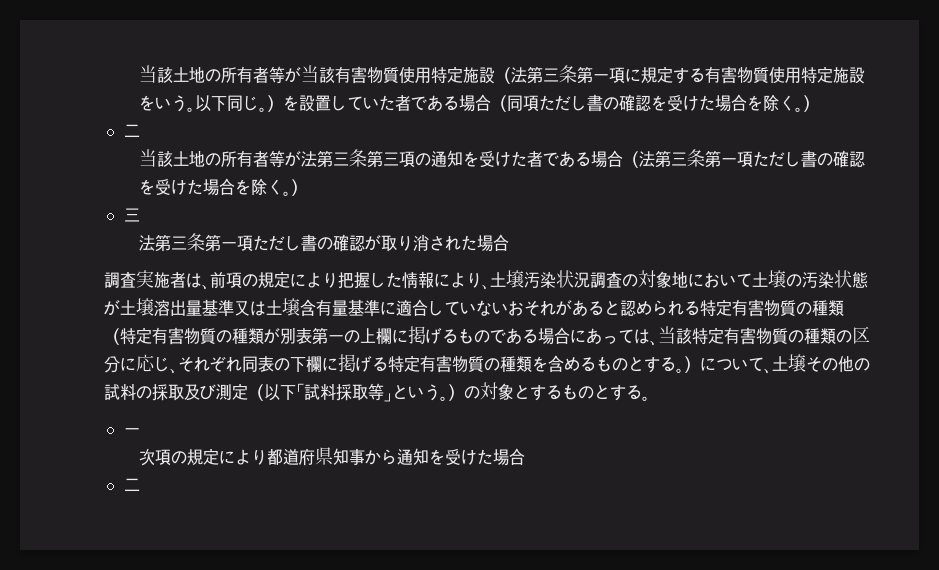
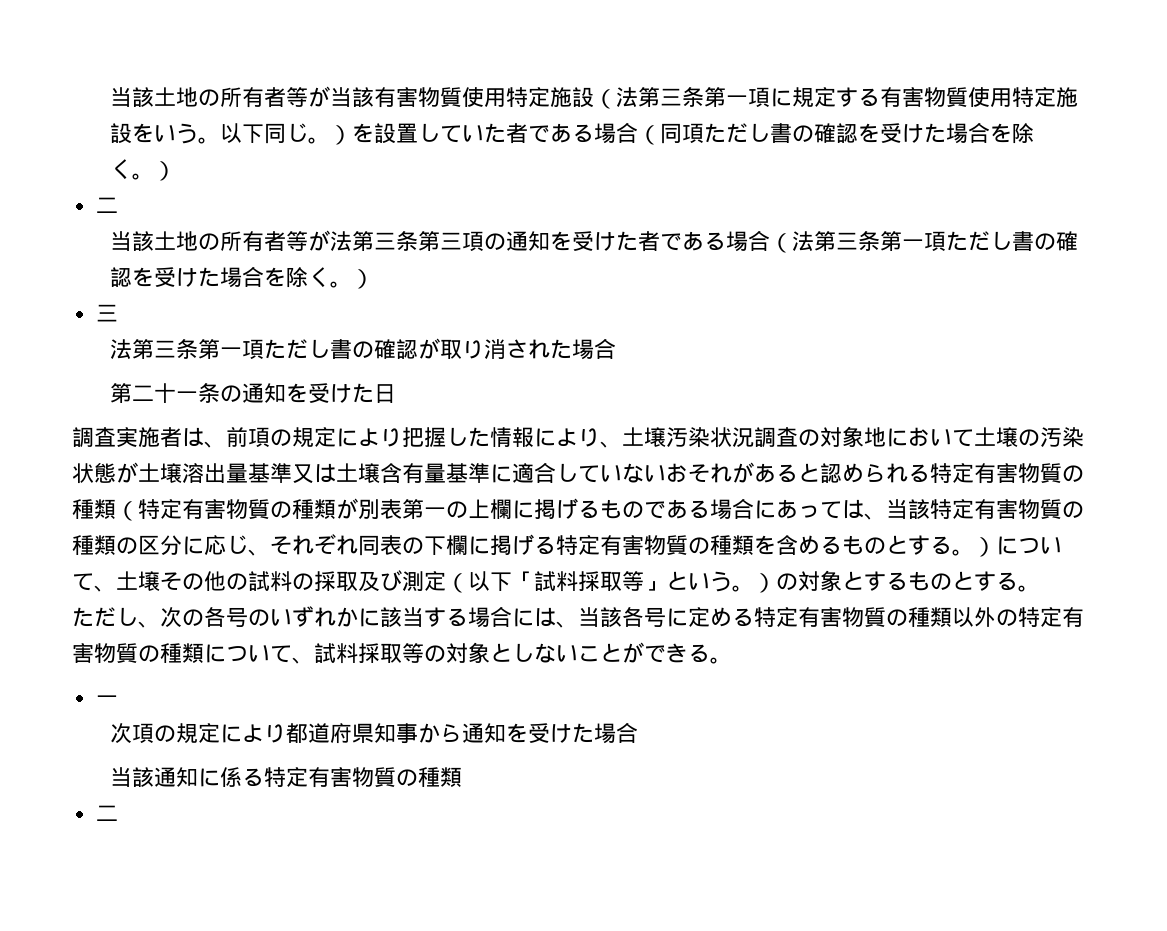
(509, 243) none -> [110,383,397,403] // 第二十一条の通知を受けた日
(650, 398) none -> [72,606,1085,628] [72,642,733,664] // ただし、次の各号のいずれかに該当する場合には、当該各号に定める特定有害物質の種類以外の特定有害物質の種類について、試料採取等の対象としないことができる。
(525, 457) none -> [110,767,463,788] // 当該通知に係る特定有害物質の種類

